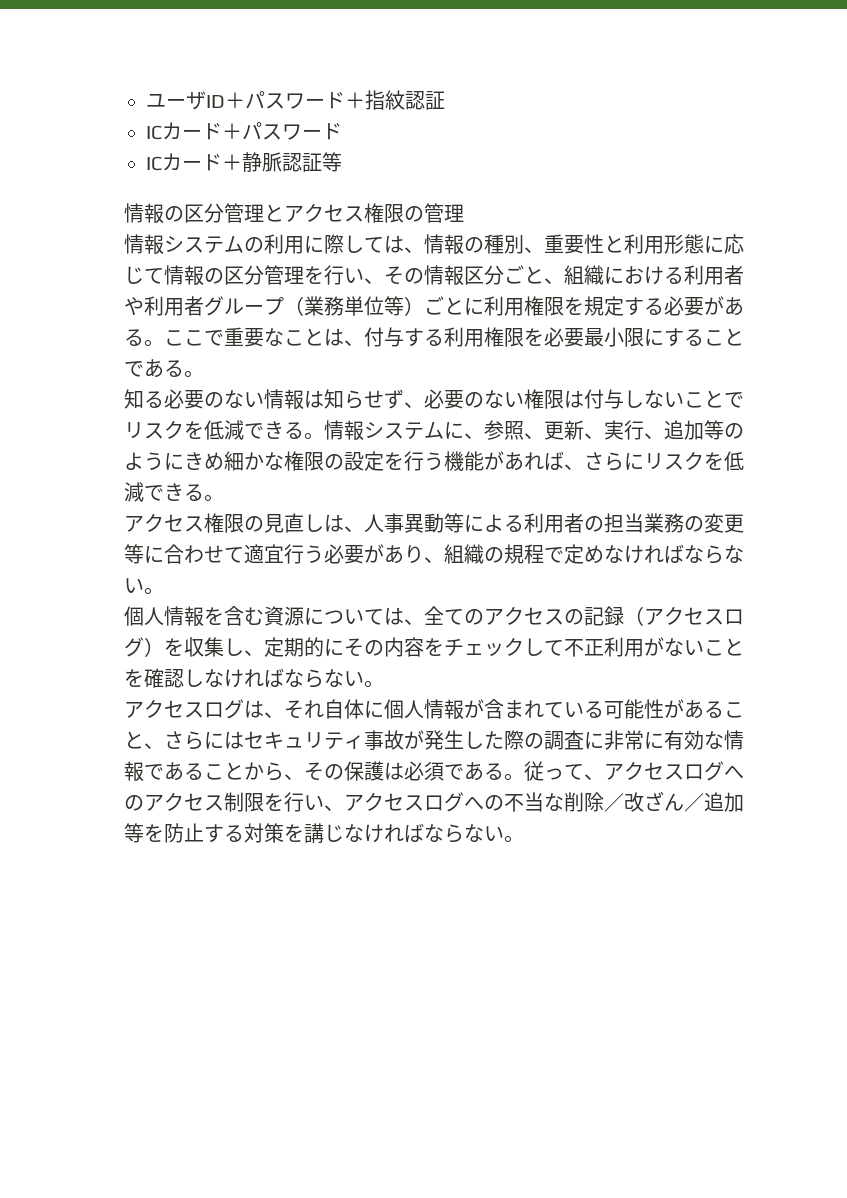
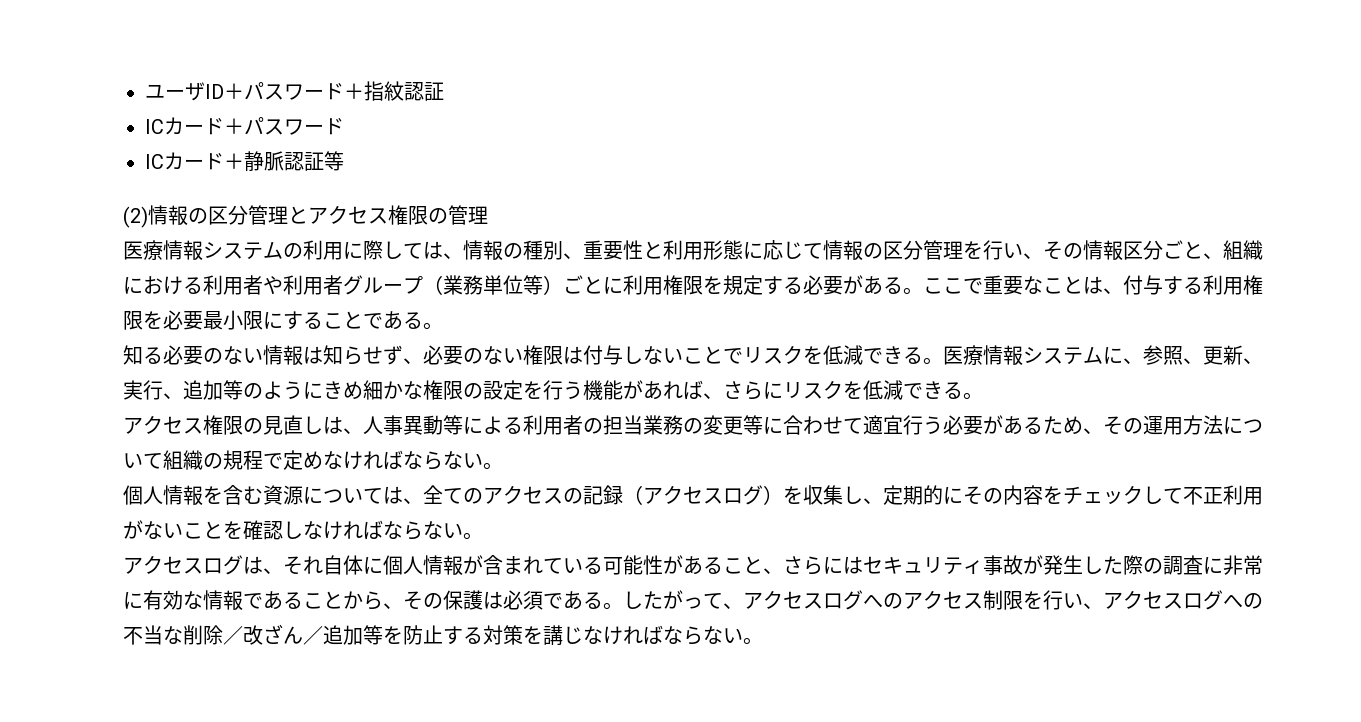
(343, 162) none -> [123,206,149,228] (2)
(465, 213) none -> [123,240,164,260] 医療
(325, 436) none -> [943,345,984,365] 医療
[404,545,445,564] り、 -> [1023,415,1264,435] [123,453,164,469] るため、その運用方法について
[524,761,545,781] 従 -> [623,590,684,609] したが

